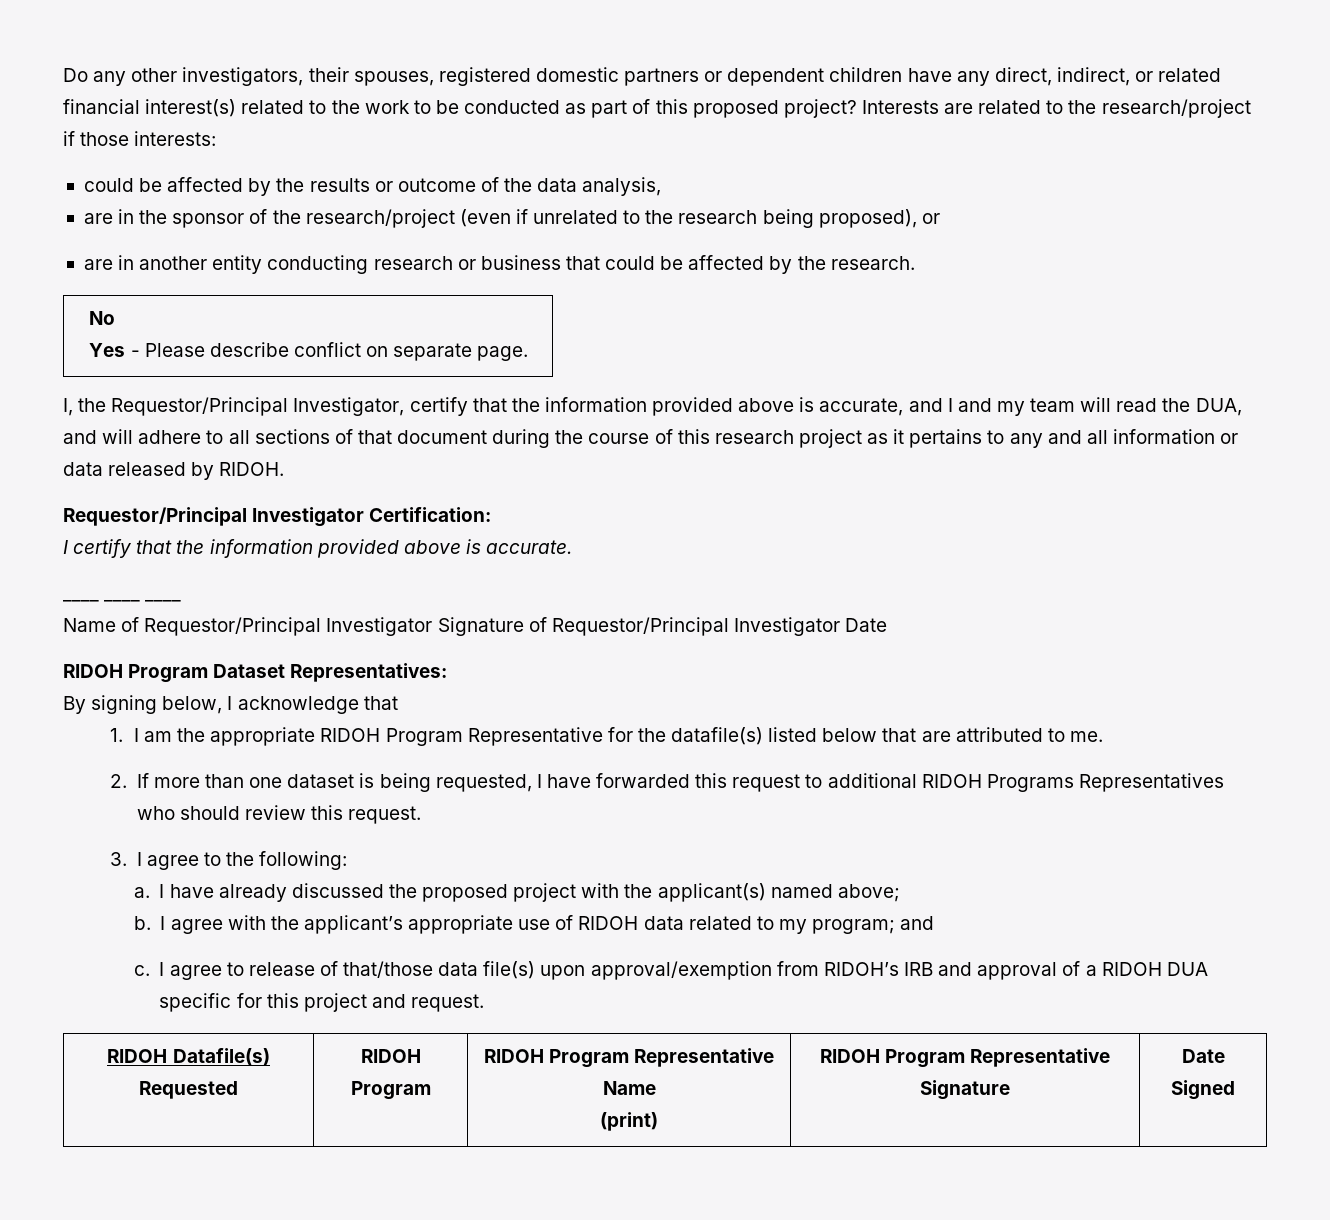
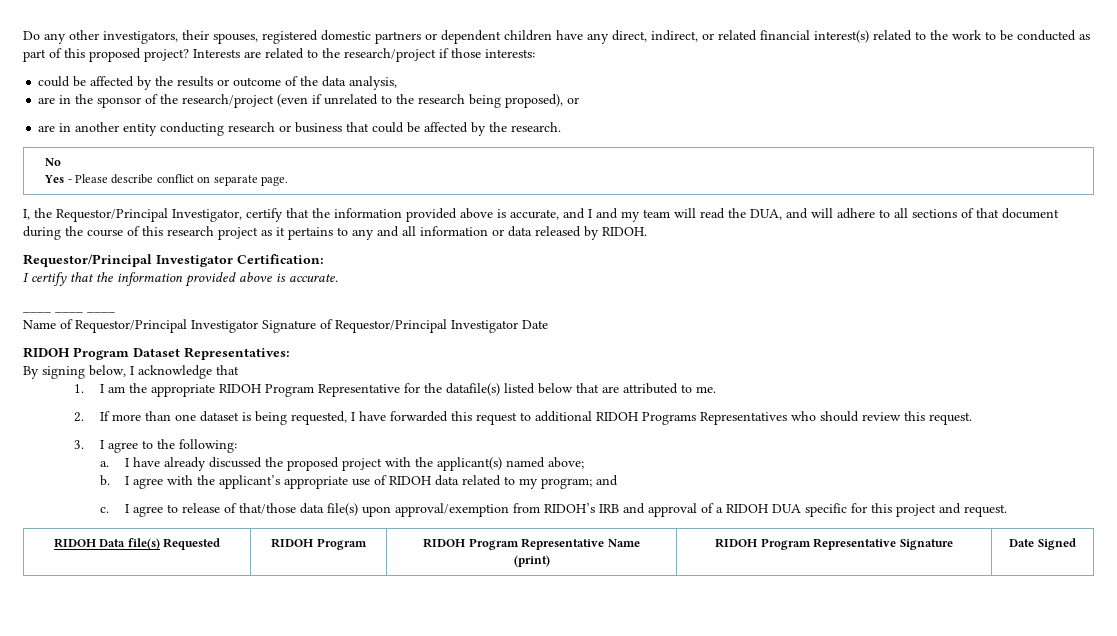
[172,1048,270,1066] Datafile(s) -> [99,538,160,550] Data file(s)

